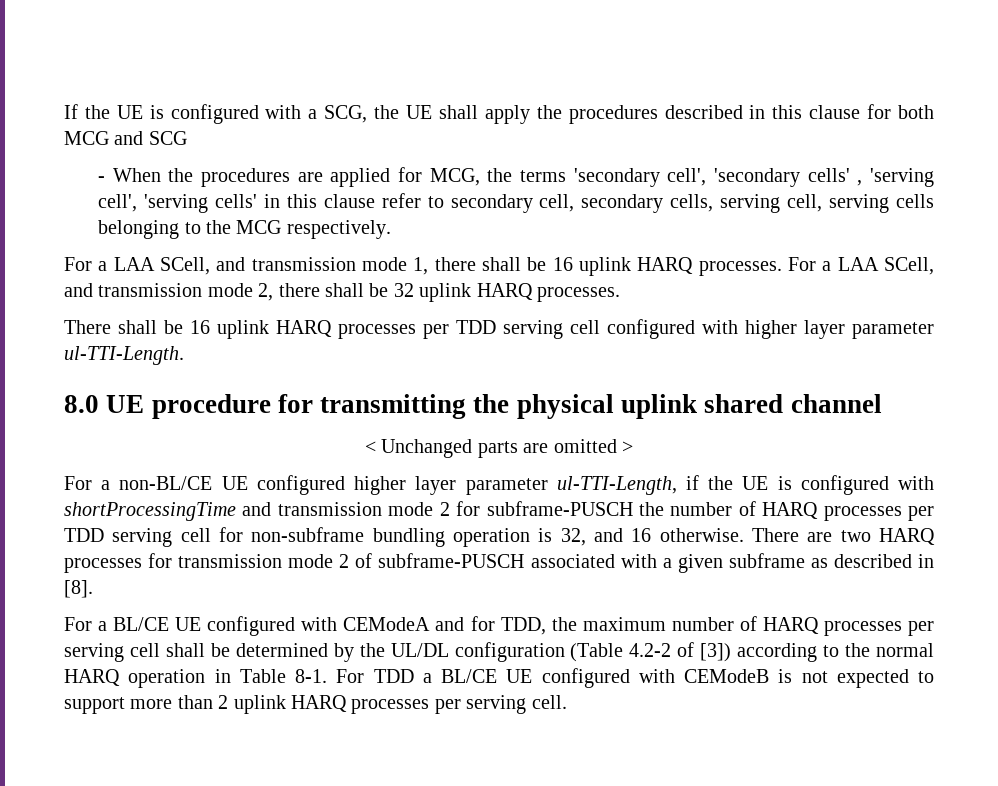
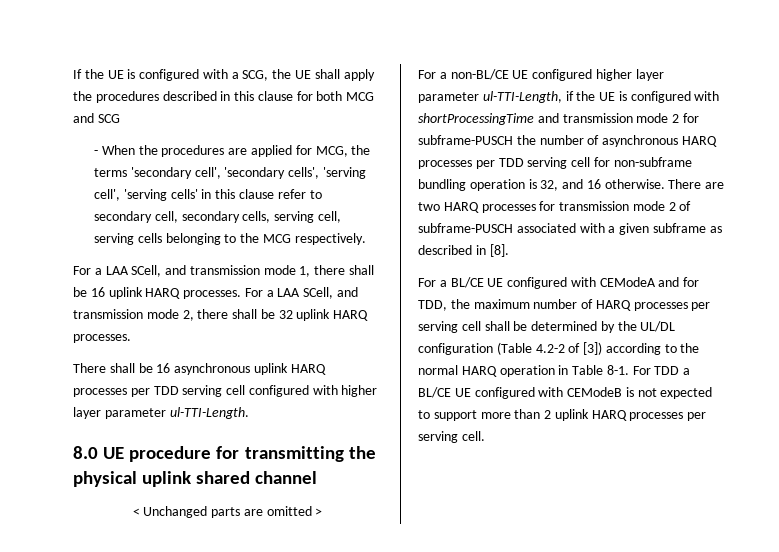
[807,168,863,186] cells' , -> [288,167,320,179] cells',
(210, 327) none -> [174,363,251,375] asynchronous
(756, 508) none -> [602,135,679,147] asynchronous

